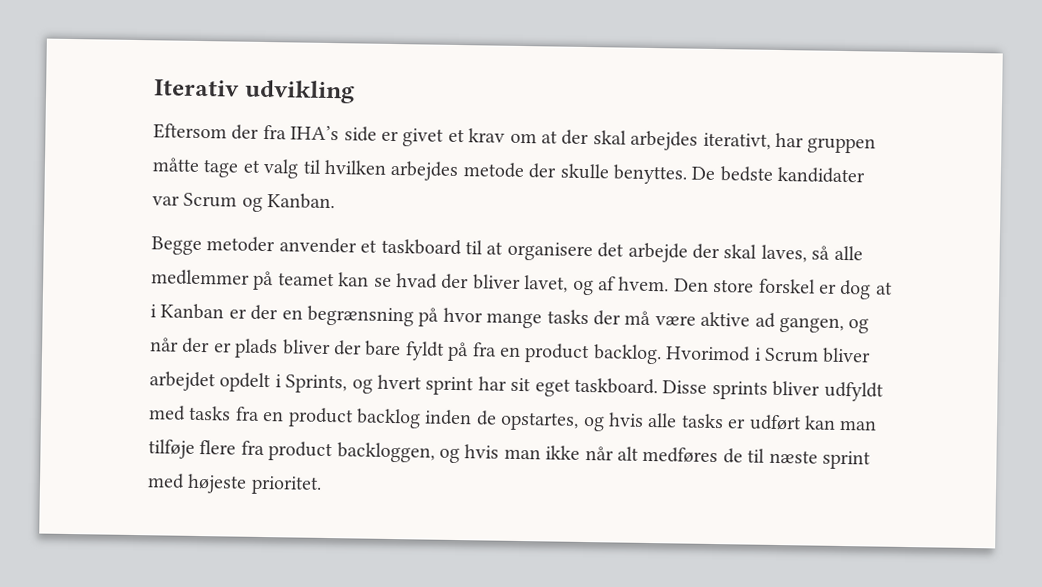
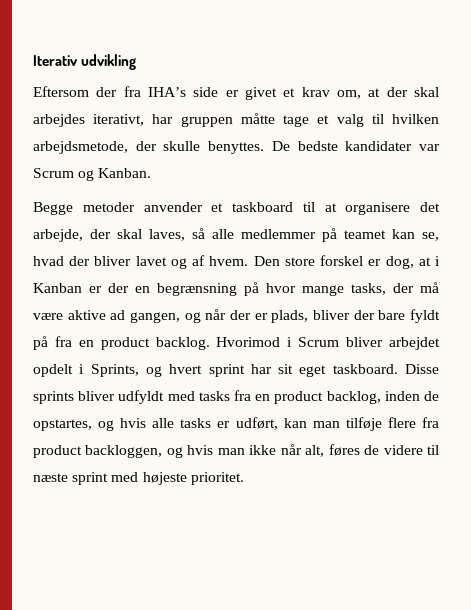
[509,132,537,144] om -> [337,90,361,99] om,
[390,160,525,182] arbejdes metode -> [33,141,128,154] arbejdsmetode,
[627,242,688,263] arbejde -> [33,229,83,242] arbejde,
[373,277,392,287] se -> [422,232,439,241] se,
[524,275,569,293] lavet, -> [135,256,167,266] lavet
[839,279,872,300] dog -> [385,256,414,269] dog,
[546,309,589,325] tasks -> [351,283,386,295] tasks,
[234,338,279,359] plads -> [271,310,309,323] plads,
[356,408,421,429] backlog -> [326,391,381,404] backlog,
[748,414,802,431] udført -> [235,417,278,430] udført,
[616,446,743,464] alt medføres de -> [305,444,423,457] alt, føres de videre

